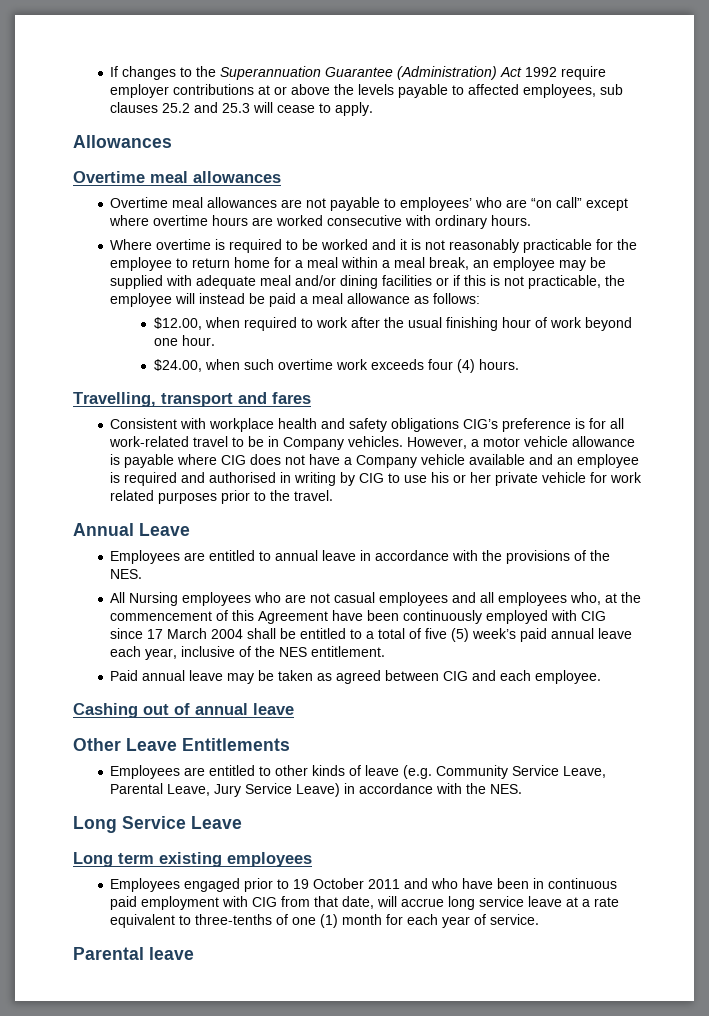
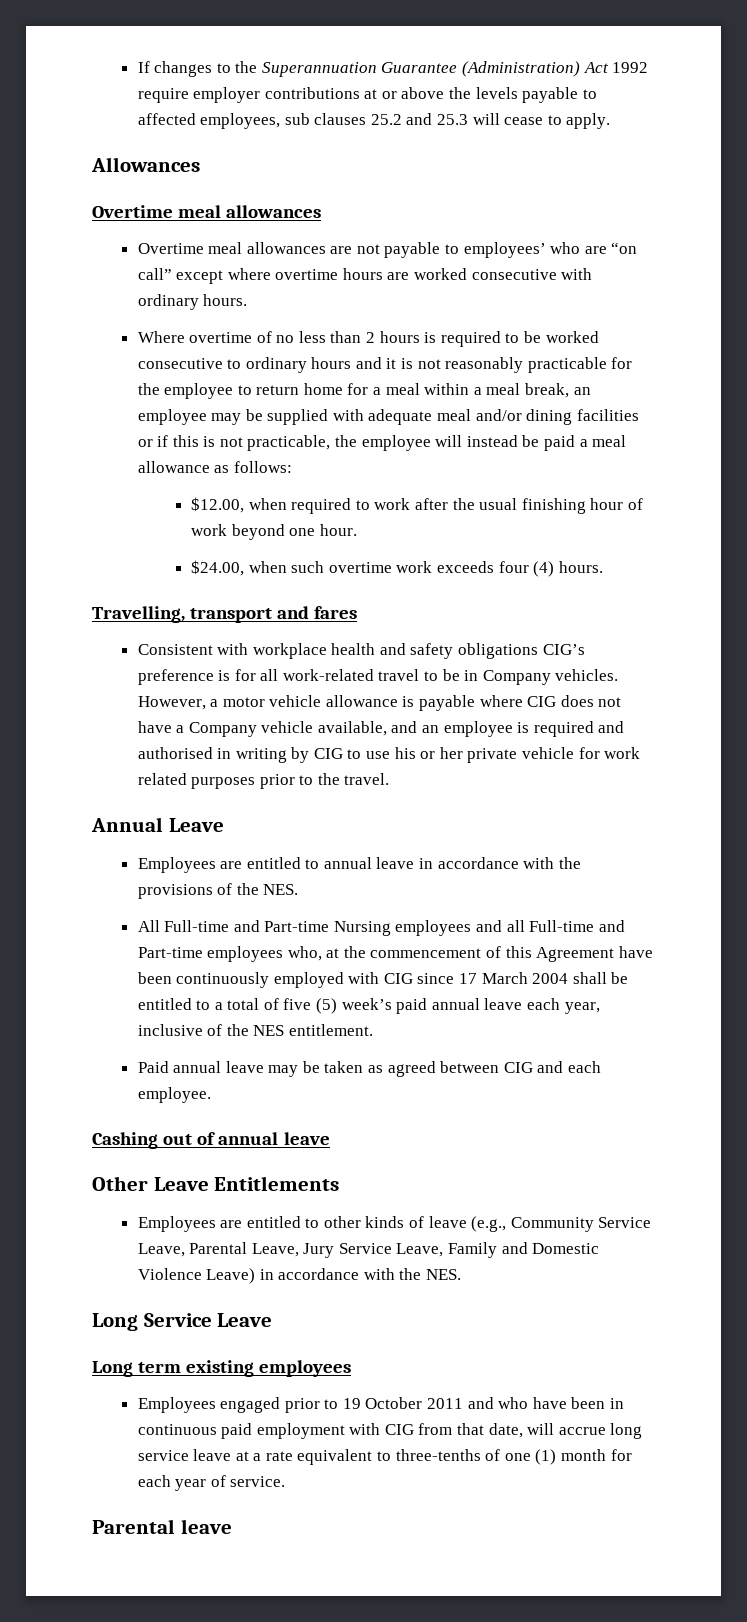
(212, 244) none -> [256,331,420,343] of no less than 2 hours
(369, 244) none -> [137,357,352,373] consecutive to ordinary hours
[469,454,526,465] available -> [317,721,387,736] available,
[129,592,495,606] Nursing employees who are not casual employees and all -> [164,920,625,936] [137,947,203,958] Full-time and Part-time Nursing employees and all Full-time and Part-time
[403,765,433,779] (e.g. -> [471,1216,507,1232] (e.g.,
(293, 788) none -> [396,1242,600,1258] [137,1268,202,1280] Leave, Family and Domestic Violence

